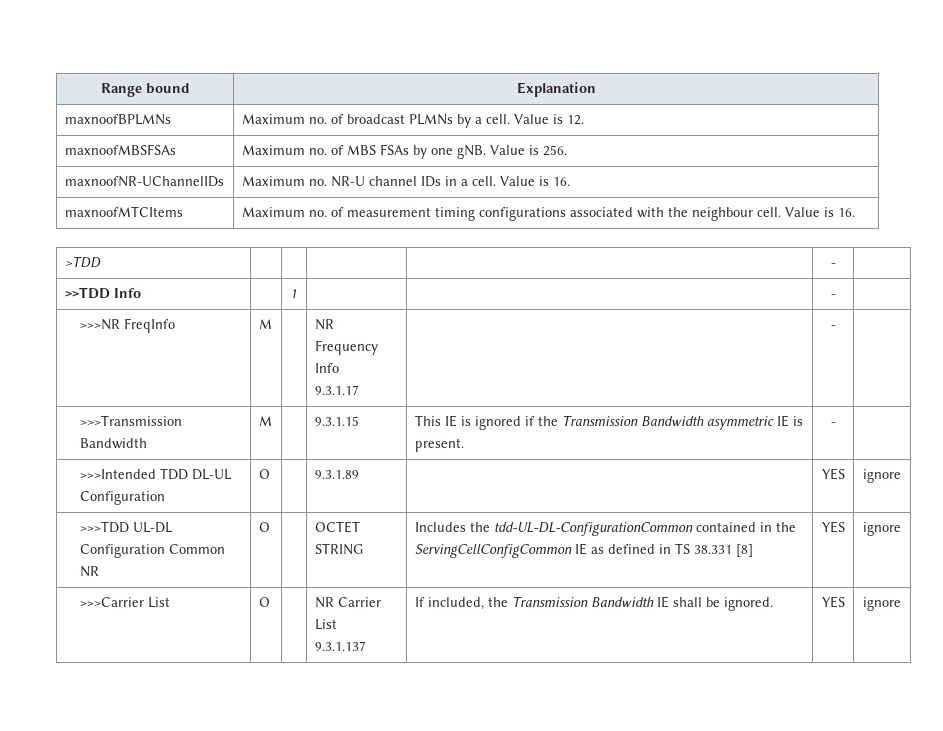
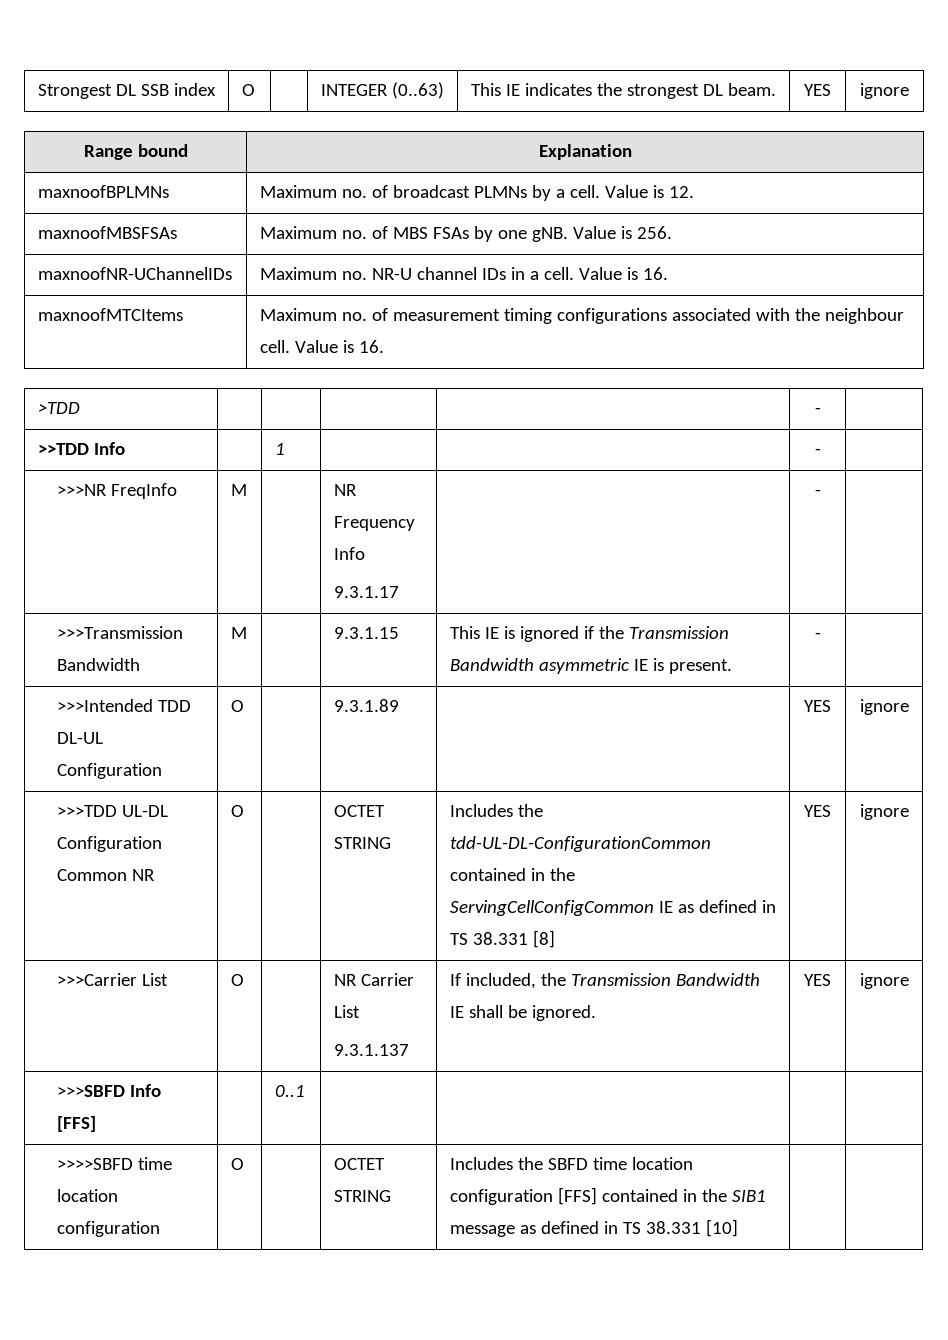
(100, 90) none -> [37,83,216,99] [241,84,255,96] [320,82,444,99] [470,83,776,99] [804,84,831,96] [860,83,910,99] Strongest DL SSB index | O | | INTEGER (0..63) | This IE indicates the strongest DL beam. | YES | ignore //
(901, 604) none -> [57,1084,162,1097] [57,1116,97,1132] [274,1085,305,1097] [57,1157,173,1170] [57,1189,119,1202] [57,1221,161,1237] [230,1158,244,1170] [333,1158,385,1170] [333,1190,391,1202] [449,1157,693,1170] [449,1187,766,1205] [449,1219,738,1237] // >>>SBFD Info [FFS] | | 0..1 | | | | // >>>>SBFD time location configuration | O | | OCTET STRING | Includes the SBFD time location configuration [FFS] contained in the SIB1 message as defined in TS 38.331 [10] | |

